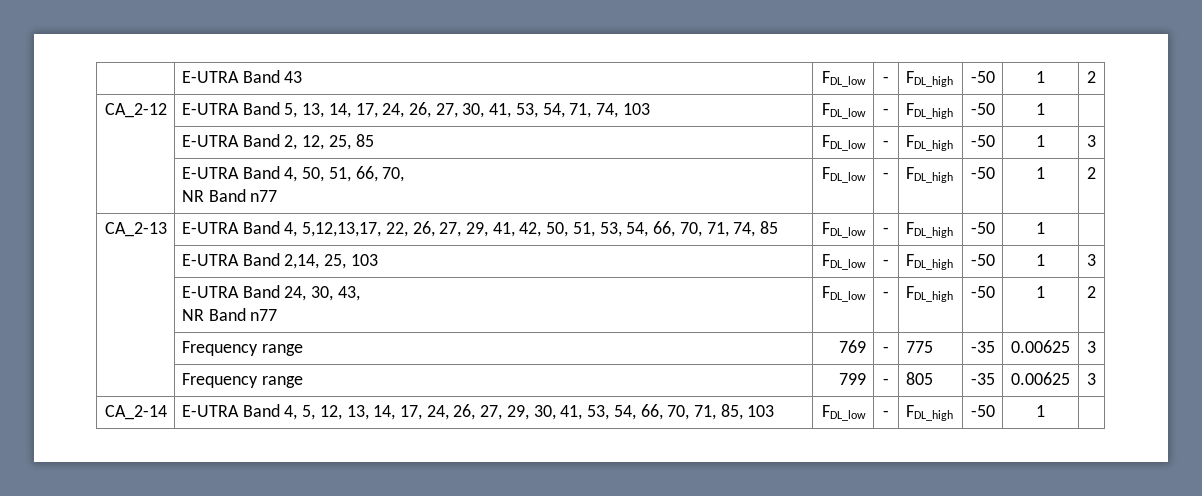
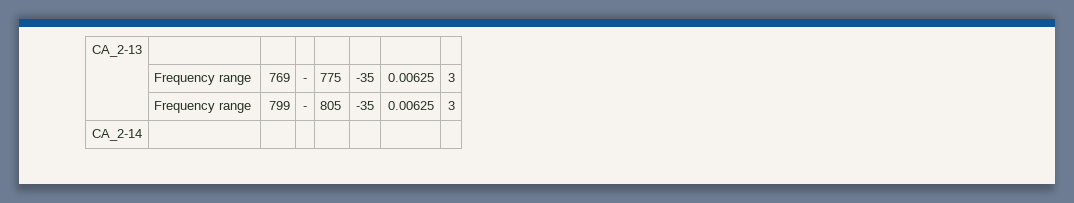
[181,70,303,83] [822,71,867,87] [883,76,889,83] [905,71,953,87] [970,71,995,83] [1036,71,1045,83] [1087,71,1096,83] [104,103,167,118] [181,102,650,118] [822,103,867,119] [883,108,889,115] [905,103,953,119] [970,103,995,115] [1036,103,1045,115] [181,134,374,150] [822,135,867,151] [883,140,889,147] [905,135,953,151] [970,135,995,147] [1036,135,1045,147] [1087,135,1096,147] [181,166,405,182] [181,189,278,202] [822,167,867,183] [883,172,889,179] [905,167,953,183] [970,167,995,179] [1036,167,1045,179] [1087,167,1096,179] [104,222,167,237] [181,221,778,237] [822,222,867,238] [883,227,889,234] [905,222,953,238] [970,222,995,234] [1036,222,1045,234] [181,253,378,269] [822,254,867,270] [883,259,889,266] [905,254,953,270] [970,254,995,266] [1036,254,1045,266] [1087,254,1096,266] [181,285,360,301] [181,308,278,321] [822,286,867,302] [883,291,889,298] [905,286,953,302] [970,286,995,298] [1036,286,1045,298] [1087,286,1096,298] | E-UTRA Band 43 | FDL_low | - | FDL_high | -50 | 1 | 2 // CA_2-12 | E-UTRA Band 5, 13, 14, 17, 24, 26, 27, 30, 41, 53, 54, 71, 74, 103 | FDL_low | - | FDL_high | -50 | 1 | // | E-UTRA Band 2, 12, 25, 85 | FDL_low | - | FDL_high | -50 | 1 | 3 // | E-UTRA Band 4, 50, 51, 66, 70, // NR Band n77 | FDL_low | - | FDL_high | -50 | 1 | 2 // CA_2-13 | E-UTRA Band 4, 5,12,13,17, 22, 26, 27, 29, 41, 42, 50, 51, 53, 54, 66, 70, 71, 74, 85 | FDL_low | - | FDL_high | -50 | 1 | // | E-UTRA Band 2,14, 25, 103 | FDL_low | - | FDL_high | -50 | 1 | 3 // | E-UTRA Band 24, 30, 43, // NR Band n77 | FDL_low | - | FDL_high | -50 | 1 | 2 -> [92,45,142,57] CA_2-13 | | | | | | |
[181,404,775,420] [822,405,867,421] [883,410,889,417] [905,405,953,421] [970,405,995,417] [1036,405,1045,417] E-UTRA Band 4, 5, 12, 13, 14, 17, 24, 26, 27, 29, 30, 41, 53, 54, 66, 70, 71, 85, 103 | FDL_low | - | FDL_high | -50 | 1 -> (142, 135) | | | | |

